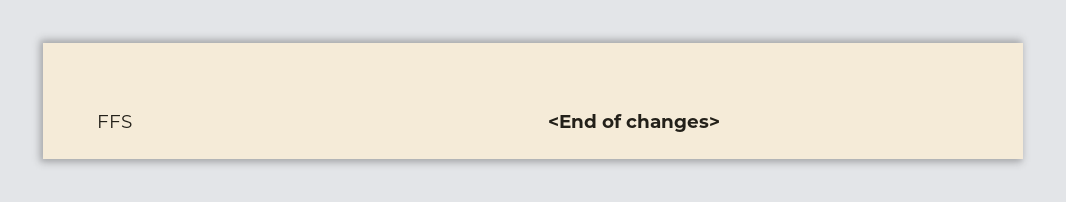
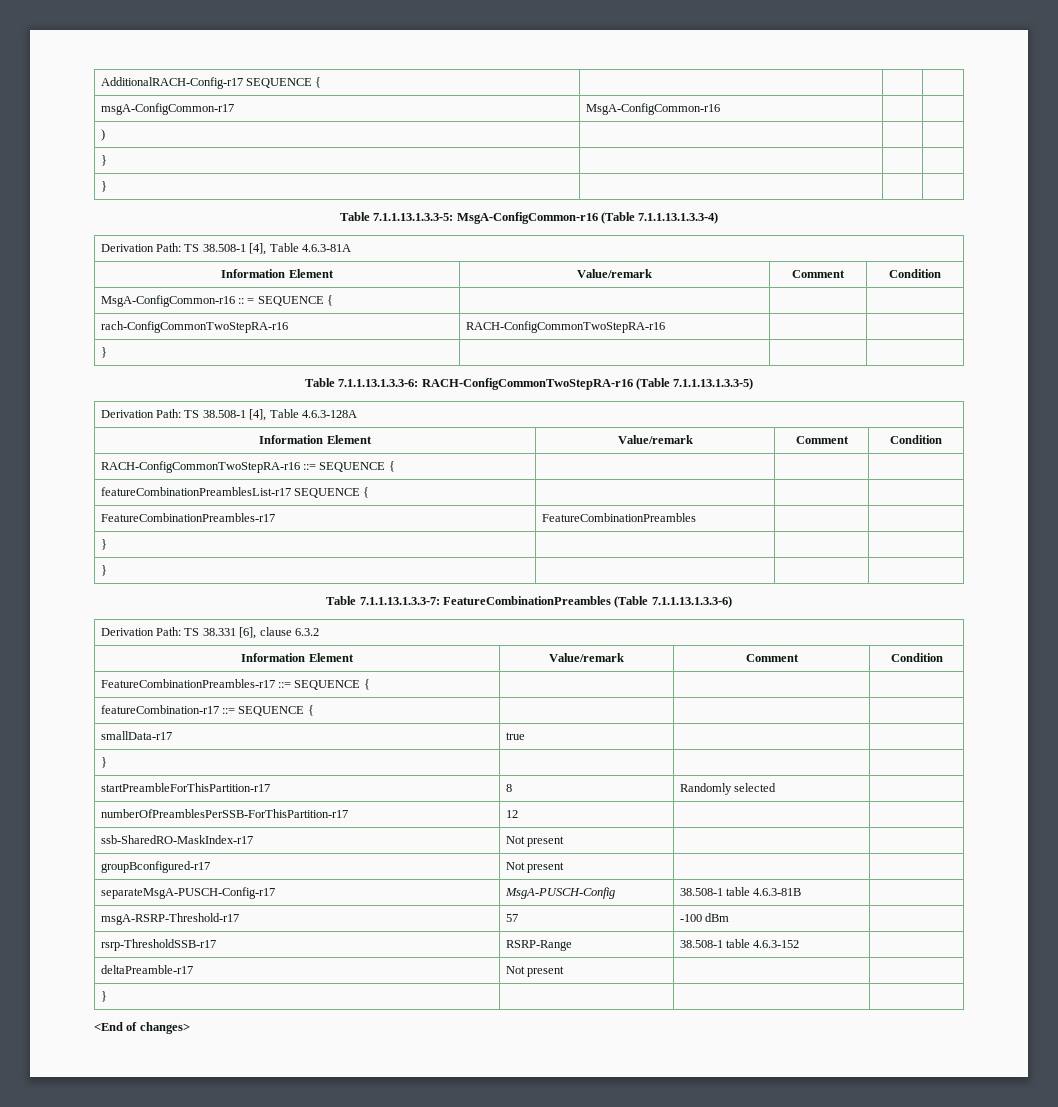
[97,115,132,128] FFS -> [100,77,322,89] [100,103,234,115] [585,103,720,115] [100,129,105,141] [100,155,107,166] [100,181,107,192] [339,212,719,224] [100,243,351,255] [221,269,334,278] [577,269,652,278] [792,270,845,278] [889,269,941,278] [100,295,334,307] [100,321,288,333] [465,321,665,333] [100,347,107,358] [304,378,754,390] [100,409,357,421] [259,435,372,444] [617,435,693,444] [795,436,849,444] [890,435,942,444] [100,461,395,473] [100,487,370,498] [100,513,275,522] [541,513,696,522] [100,539,107,550] [100,565,107,576] [326,596,732,608] [100,627,319,639] [241,653,354,662] [549,653,624,662] [745,654,799,662] [890,653,943,662] [100,679,370,690] [100,705,314,716] [100,731,172,740] [505,732,525,740] [100,757,107,768] [100,783,270,792] [505,784,512,792] [679,783,777,795] [100,809,348,818] [505,810,518,818] [100,835,253,844] [505,836,565,847] [100,861,210,873] [505,862,565,873] [100,887,275,899] [504,887,615,899] [679,887,802,896] [100,913,239,925] [505,914,518,922] [679,913,730,922] [100,939,216,951] [505,940,572,951] [679,939,800,948] [100,965,193,974] [505,966,565,977] [100,991,107,1002] AdditionalRACH-Config-r17 SEQUENCE { | | | // msgA-ConfigCommon-r17 | MsgA-ConfigCommon-r16 | | // ) | | | // } | | | // } | | | // Table 7.1.1.13.1.3.3-5: MsgA-ConfigCommon-r16 (Table 7.1.1.13.1.3.3-4) // Derivation Path: TS 38.508-1 [4], Table 4.6.3-81A // Information Element | Value/remark | Comment | Condition // MsgA-ConfigCommon-r16 :: = SEQUENCE { | | | // rach-ConfigCommonTwoStepRA-r16 | RACH-ConfigCommonTwoStepRA-r16 | | // } | | | // Table 7.1.1.13.1.3.3-6: RACH-ConfigCommonTwoStepRA-r16 (Table 7.1.1.13.1.3.3-5) // Derivation Path: TS 38.508-1 [4], Table 4.6.3-128A // Information Element | Value/remark | Comment | Condition // RACH-ConfigCommonTwoStepRA-r16 ::= SEQUENCE { | | | // featureCombinationPreamblesList-r17 SEQUENCE { | | | // FeatureCombinationPreambles-r17 | FeatureCombinationPreambles | | // } | | | // } | | | // Table 7.1.1.13.1.3.3-7: FeatureCombinationPreambles (Table 7.1.1.13.1.3.3-6) // Derivation Path: TS 38.331 [6], clause 6.3.2 // Information Element | Value/remark | Comment | Condition // FeatureCombinationPreambles-r17 ::= SEQUENCE { | | | // featureCombination-r17 ::= SEQUENCE { | | | // smallData-r17 | true | | // } | | | // startPreambleForThisPartition-r17 | 8 | Randomly selected | // numberOfPreamblesPerSSB-ForThisPartition-r17 | 12 | | // ssb-SharedRO-MaskIndex-r17 | Not present | | // groupBconfigured-r17 | Not present | | // separateMsgA-PUSCH-Config-r17 | MsgA-PUSCH-Config | 38.508-1 table 4.6.3-81B | // msgA-RSRP-Threshold-r17 | 57 | -100 dBm | // rsrp-ThresholdSSB-r17 | RSRP-Range | 38.508-1 table 4.6.3-152 | // deltaPreamble-r17 | Not present | | // } | | |

